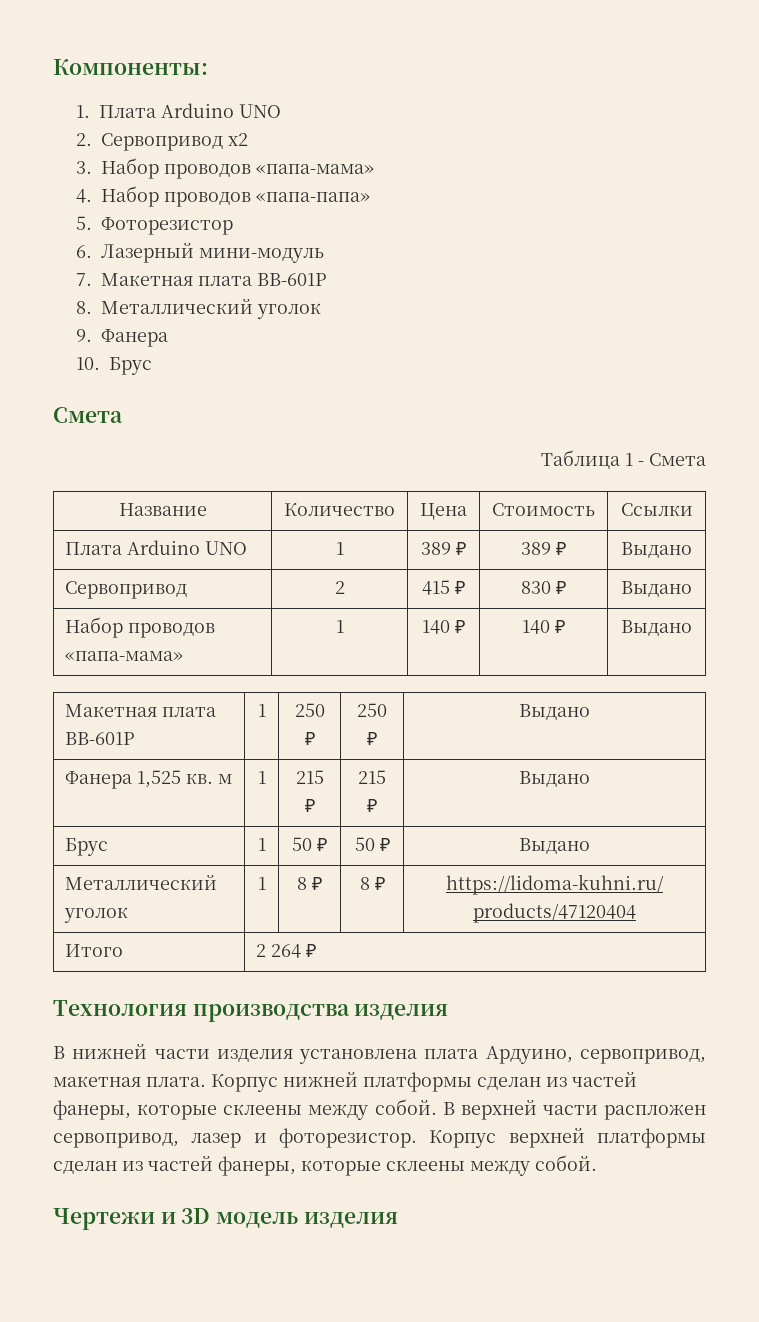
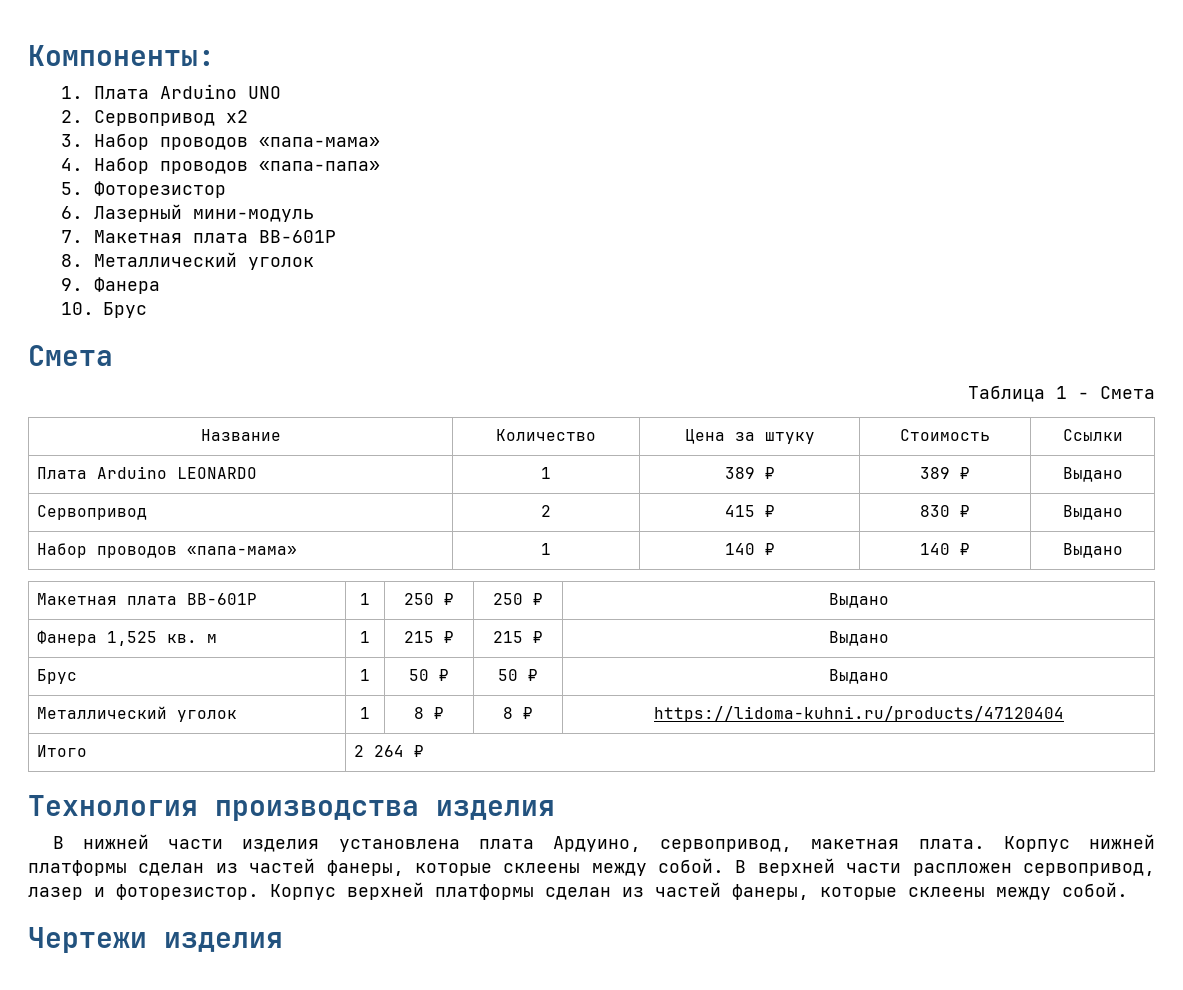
(468, 511) none -> [734,432,815,444] за штуку
[205,541,248,555] UNO -> [176,467,257,479] LEONARDO
[160,1208,299,1228] и 3D модель -> (147, 940) none

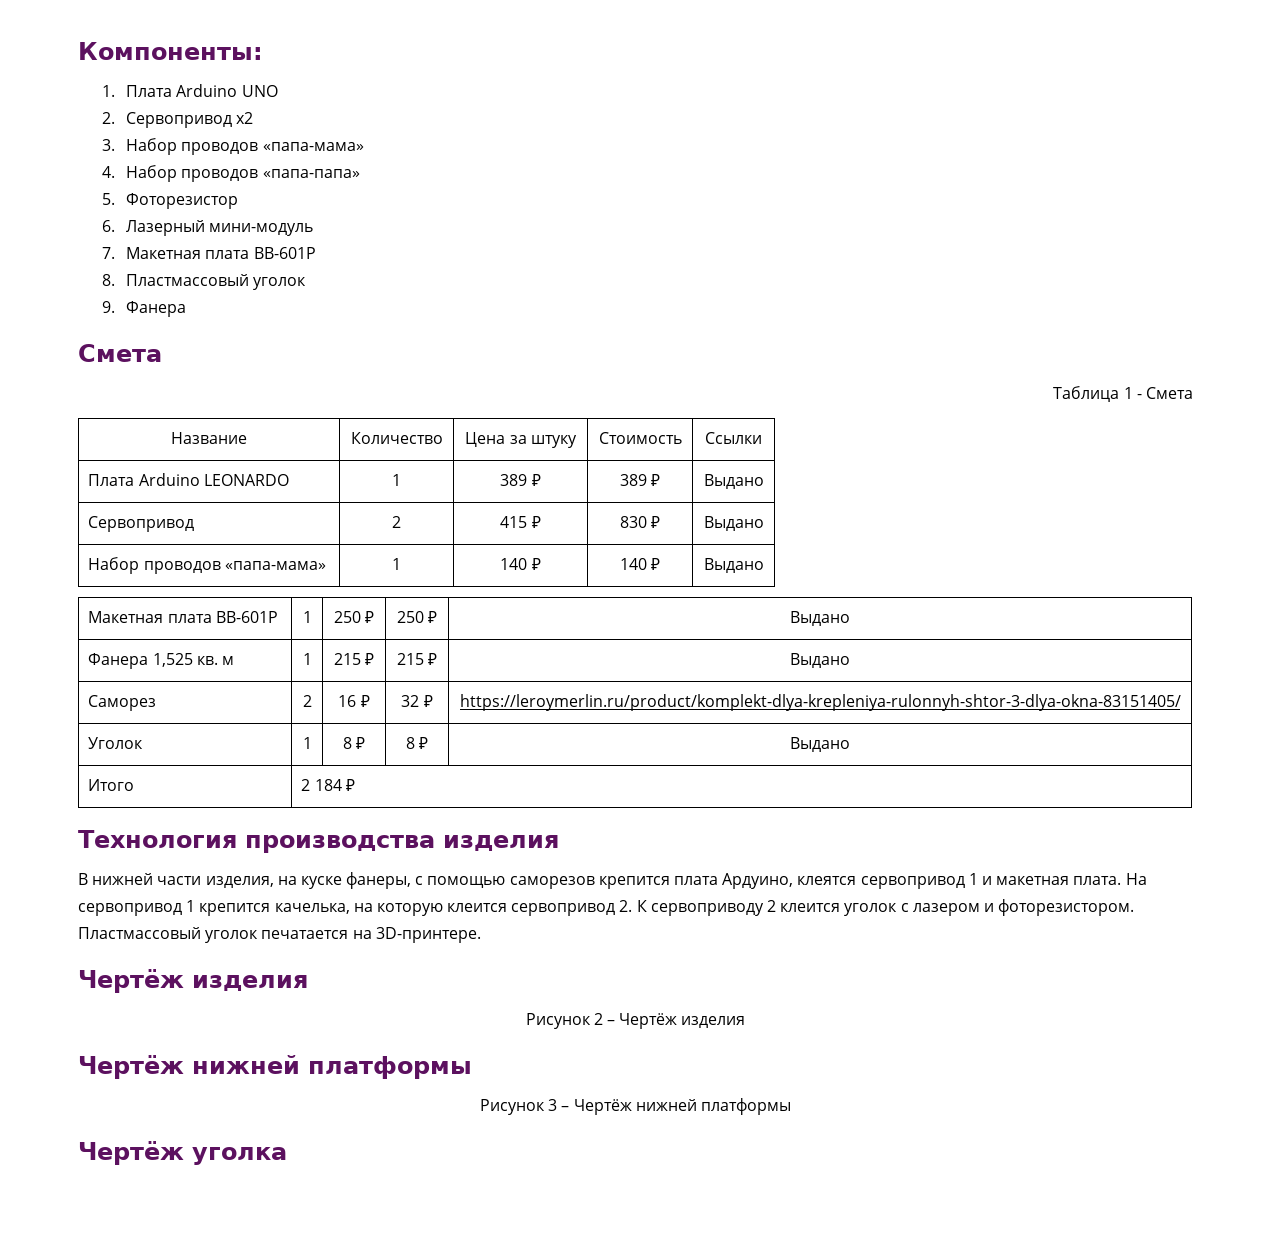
[94,252,238,267] Металлический -> [126,274,250,286] Пластмассовый
[61,302,148,318] // 10. Брус -> (187, 309) none
[36,669,77,684] [360,669,370,681] [409,669,449,681] [498,669,538,681] [828,669,889,684] [36,706,237,722] Брус | 1 | 50 ₽ | 50 ₽ | Выдано // Металлический уголок -> [88,695,157,711] [302,695,312,707] [338,695,370,707] [401,695,433,707] [459,694,1181,711] [88,737,144,749] Саморез | 2 | 16 ₽ | 32 ₽ | https://leroymerlin.ru/product/komplekt-dlya-krepleniya-rulonnyh-shtor-3-dlya-okna-83151405/ // Уголок
[653,706,1064,722] https://lidoma-kuhni.ru/products/47120404 -> [790,737,850,752] Выдано
[373,745,404,757] 264 -> [314,779,342,791] 184
[242,834,1155,852] [28,858,1155,876] [28,882,1128,900] [28,927,283,953] изделия установлена плата Ардуино, сервопривод, макетная плата. Корпус нижней платформы сделан из частей фанеры, которые склеены между собой. В верхней части распложен сервопривод, лазер и фоторезистор. Корпус верхней платформы сделан из частей фанеры, которые склеены между собой. // Чертежи изделия -> [205,872,1147,889] [78,899,1135,916] [78,927,481,943] [78,969,308,993] [525,1013,746,1029] [78,1055,472,1079] [480,1098,791,1115] [78,1141,287,1165] изделия, на куске фанеры, с помощью саморезов крепится плата Ардуино, клеятся сервопривод 1 и макетная плата. На сервопривод 1 крепится качелька, на которую клеится сервопривод 2. К сервоприводу 2 клеится уголок с лазером и фоторезистором. Пластмассовый уголок печатается на 3D-принтере. // Чертёж изделия // Рисунок 2 – Чертёж изделия // Чертёж нижней платформы // Рисунок 3 – Чертёж нижней платформы // Чертёж уголка

